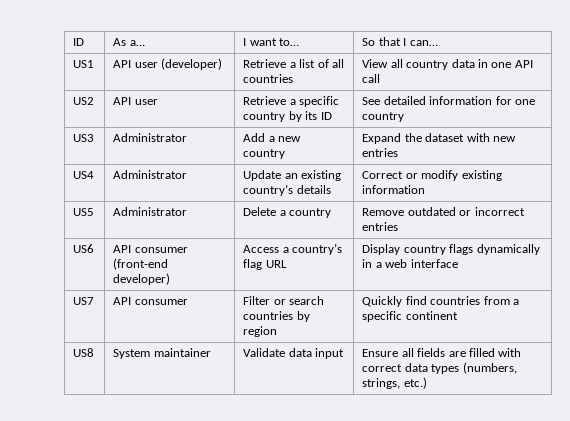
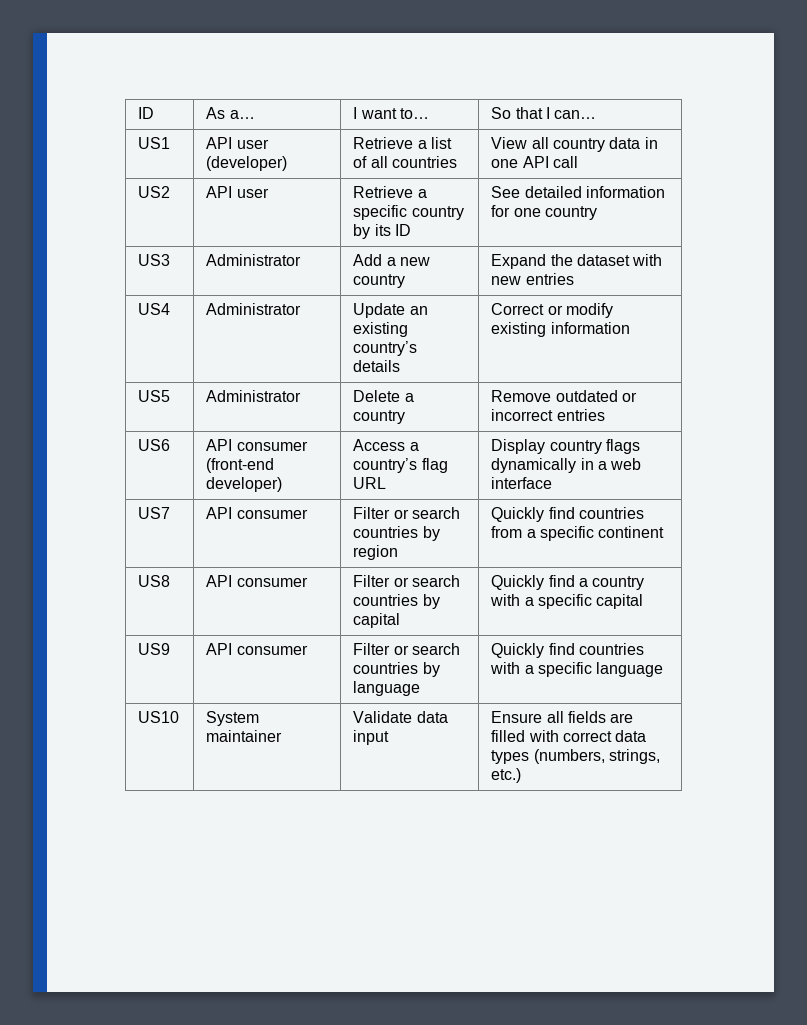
(95, 352) none -> [206,575,308,587] [353,575,460,587] [353,594,440,609] [353,613,401,628] [491,575,645,590] [490,594,644,609] [138,643,171,655] [206,643,308,655] [353,643,460,655] [353,662,440,677] [353,681,421,696] [491,643,644,658] [490,662,664,677] [138,711,180,723] | API consumer | Filter or search countries by capital | Quickly find a country with a specific capital // US9 | API consumer | Filter or search countries by language | Quickly find countries with a specific language // US10

